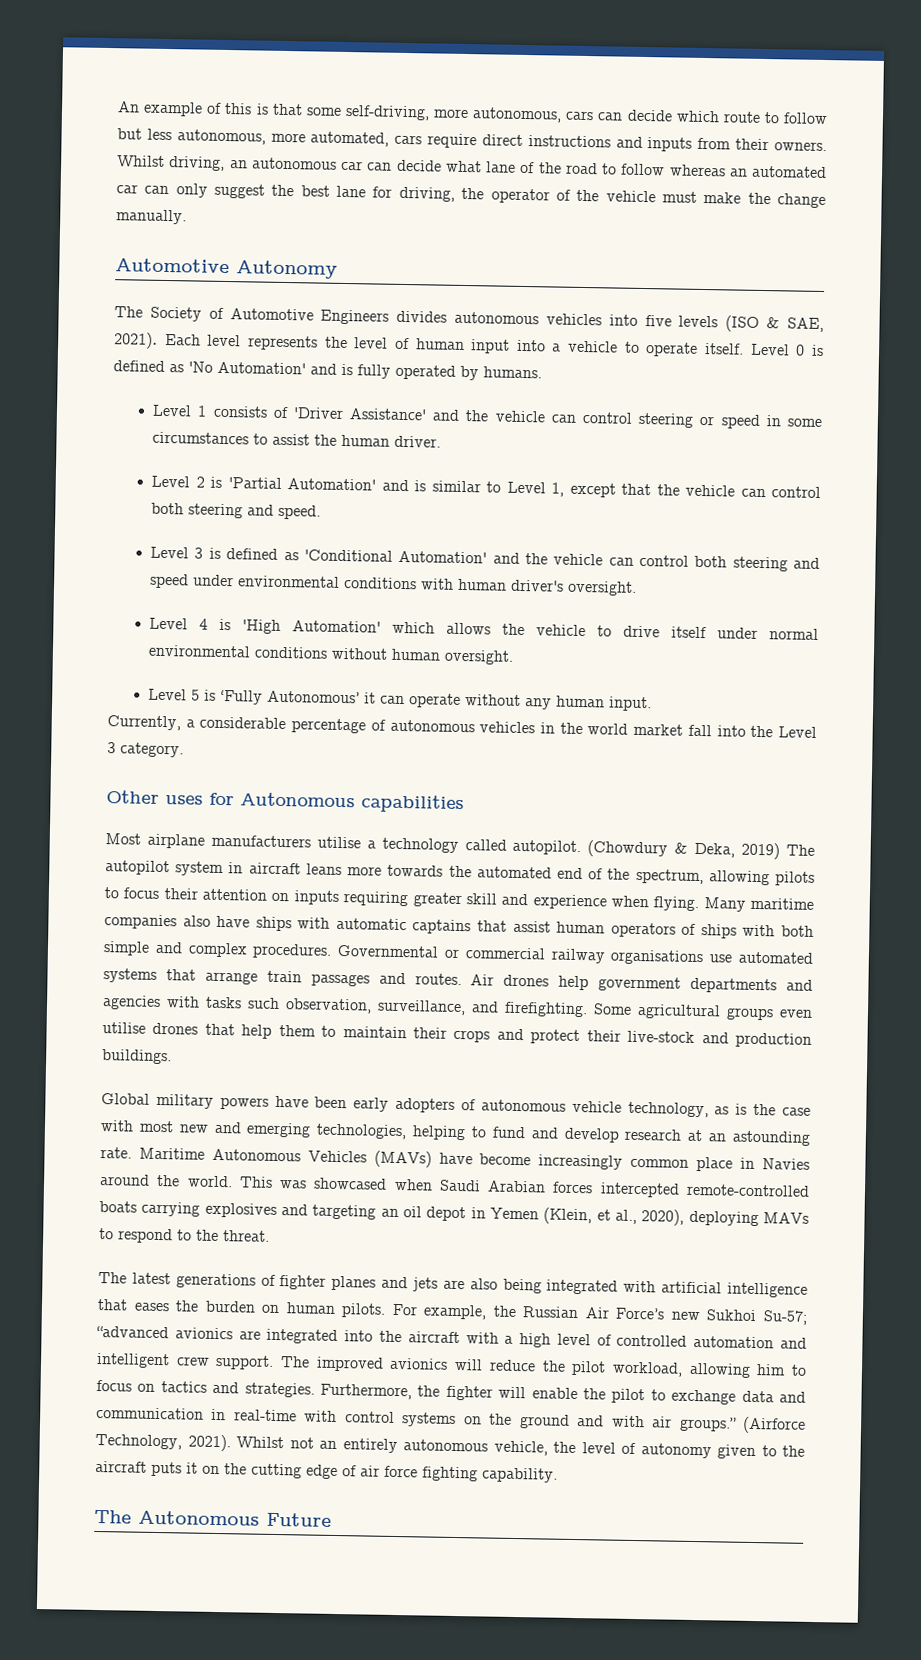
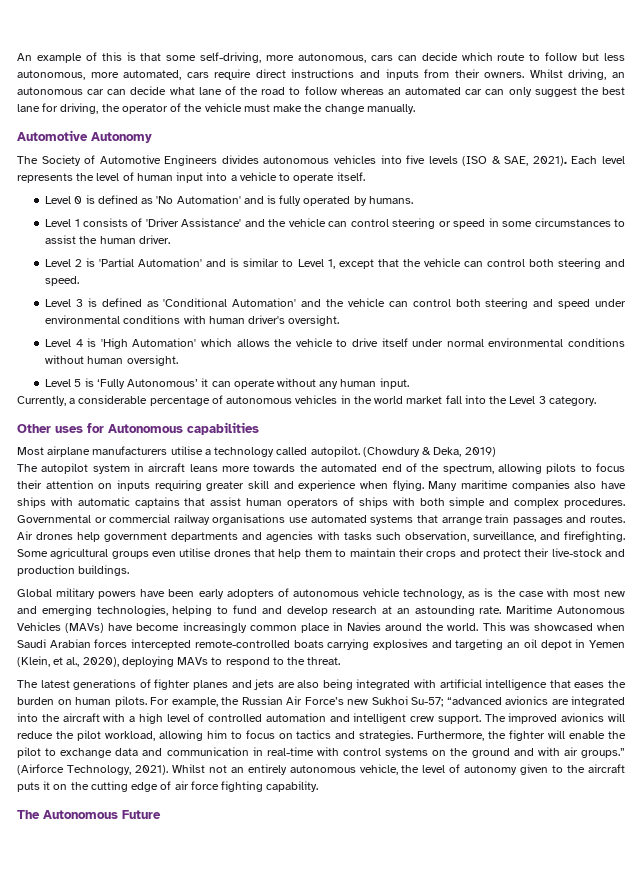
(745, 349) none -> (365, 176) //
(781, 851) none -> (496, 452) //

